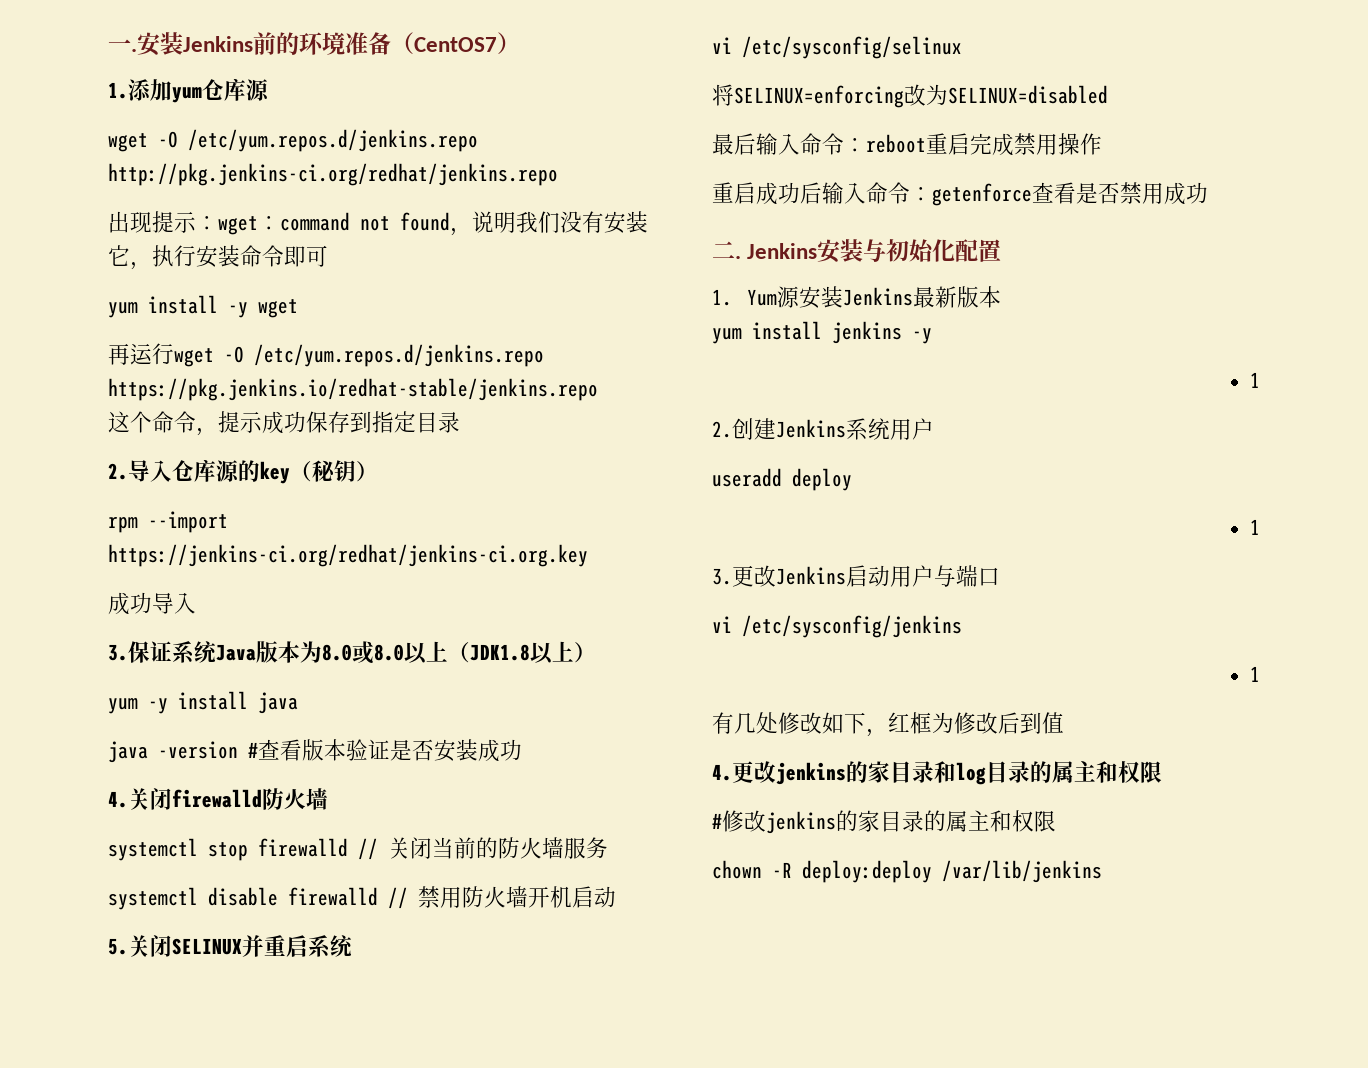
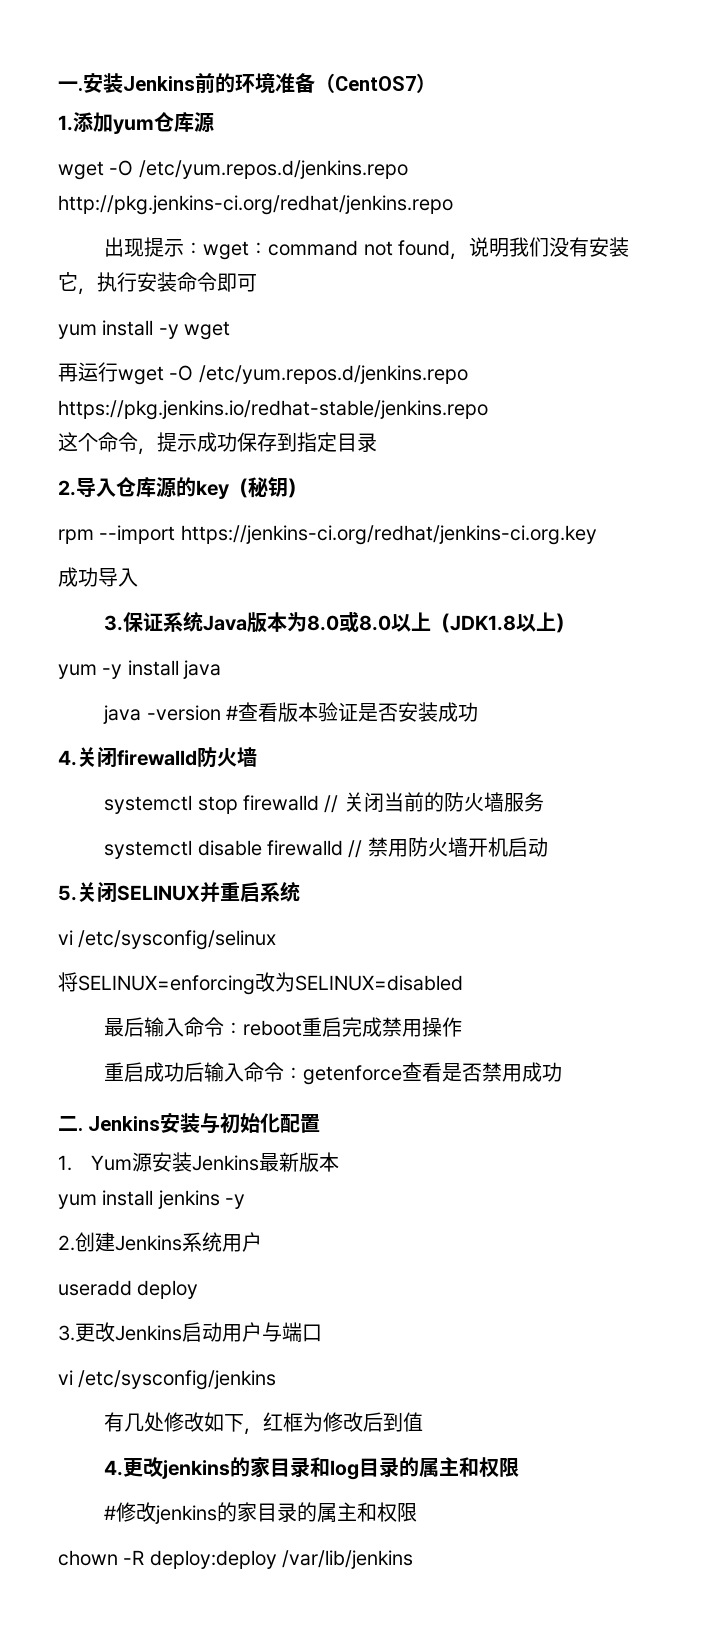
[1250,372,1260,388] // 1 -> (246, 1201) none
[1250,519,1260,535] // 1 -> (199, 1289) none
[1250,666,1260,682] // 1 -> (277, 1380) none

